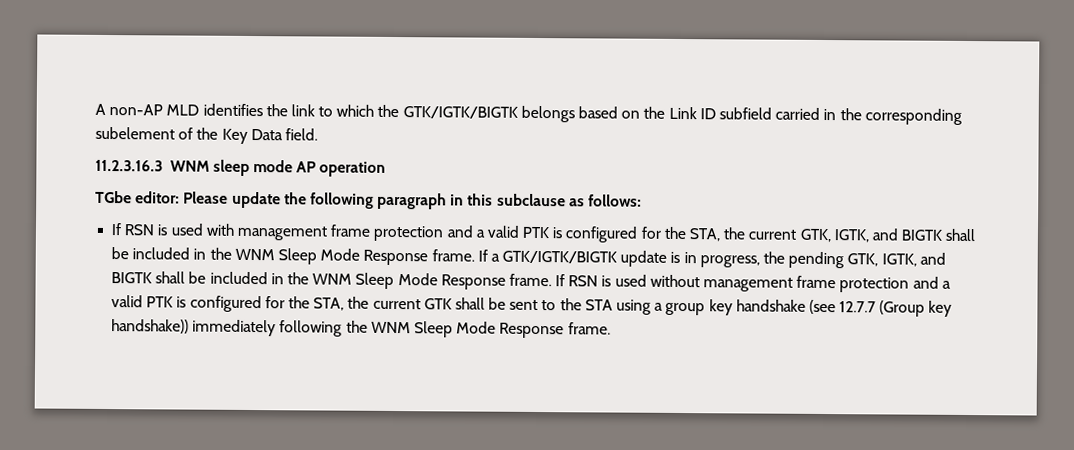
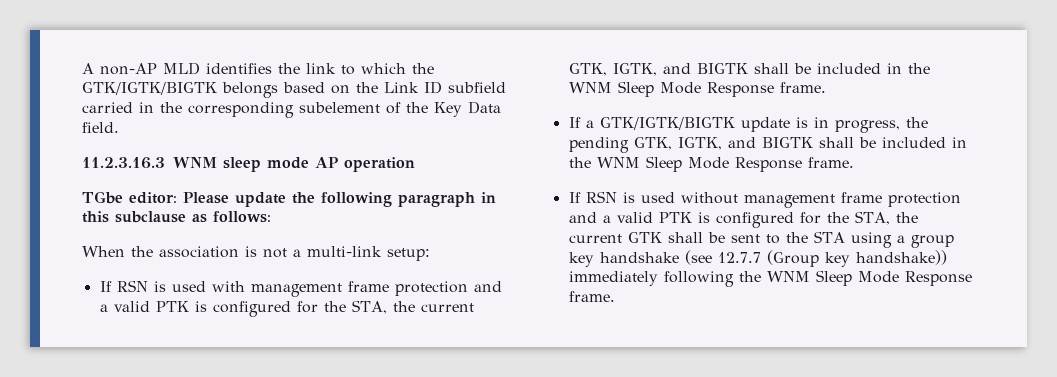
(643, 200) none -> [82,246,430,261] // When the association is not a multi-link setup:
(475, 255) none -> (826, 87) //
(552, 280) none -> (854, 162) //

